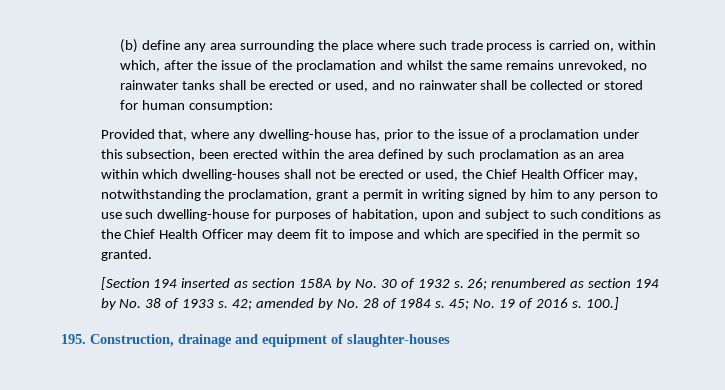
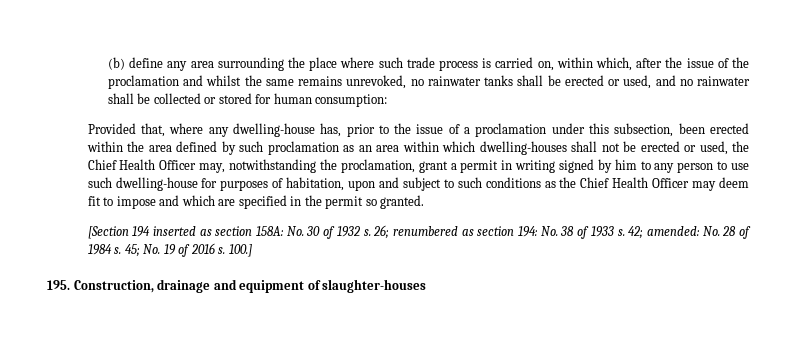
[299,278,352,290] 158A by -> [256,226,285,236] 158A:
[635,279,660,288] [100,298,117,310] 194 by -> [518,226,539,237] 194:
[255,298,334,310] amended by -> [646,226,700,236] amended:

